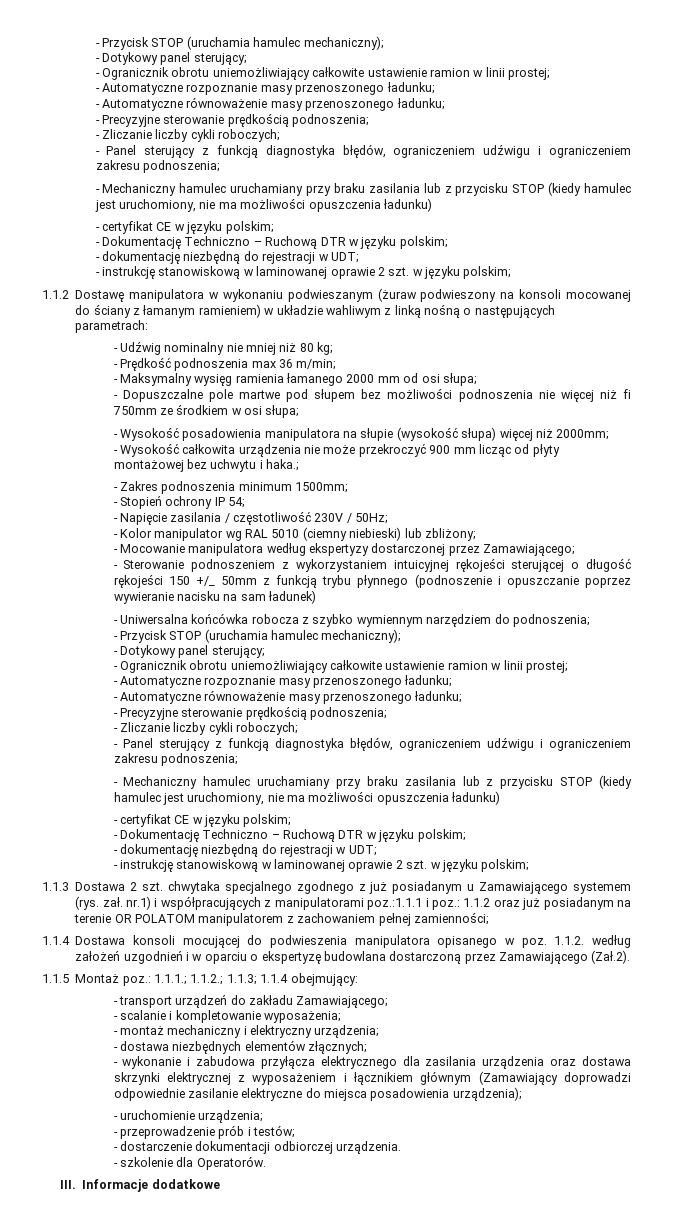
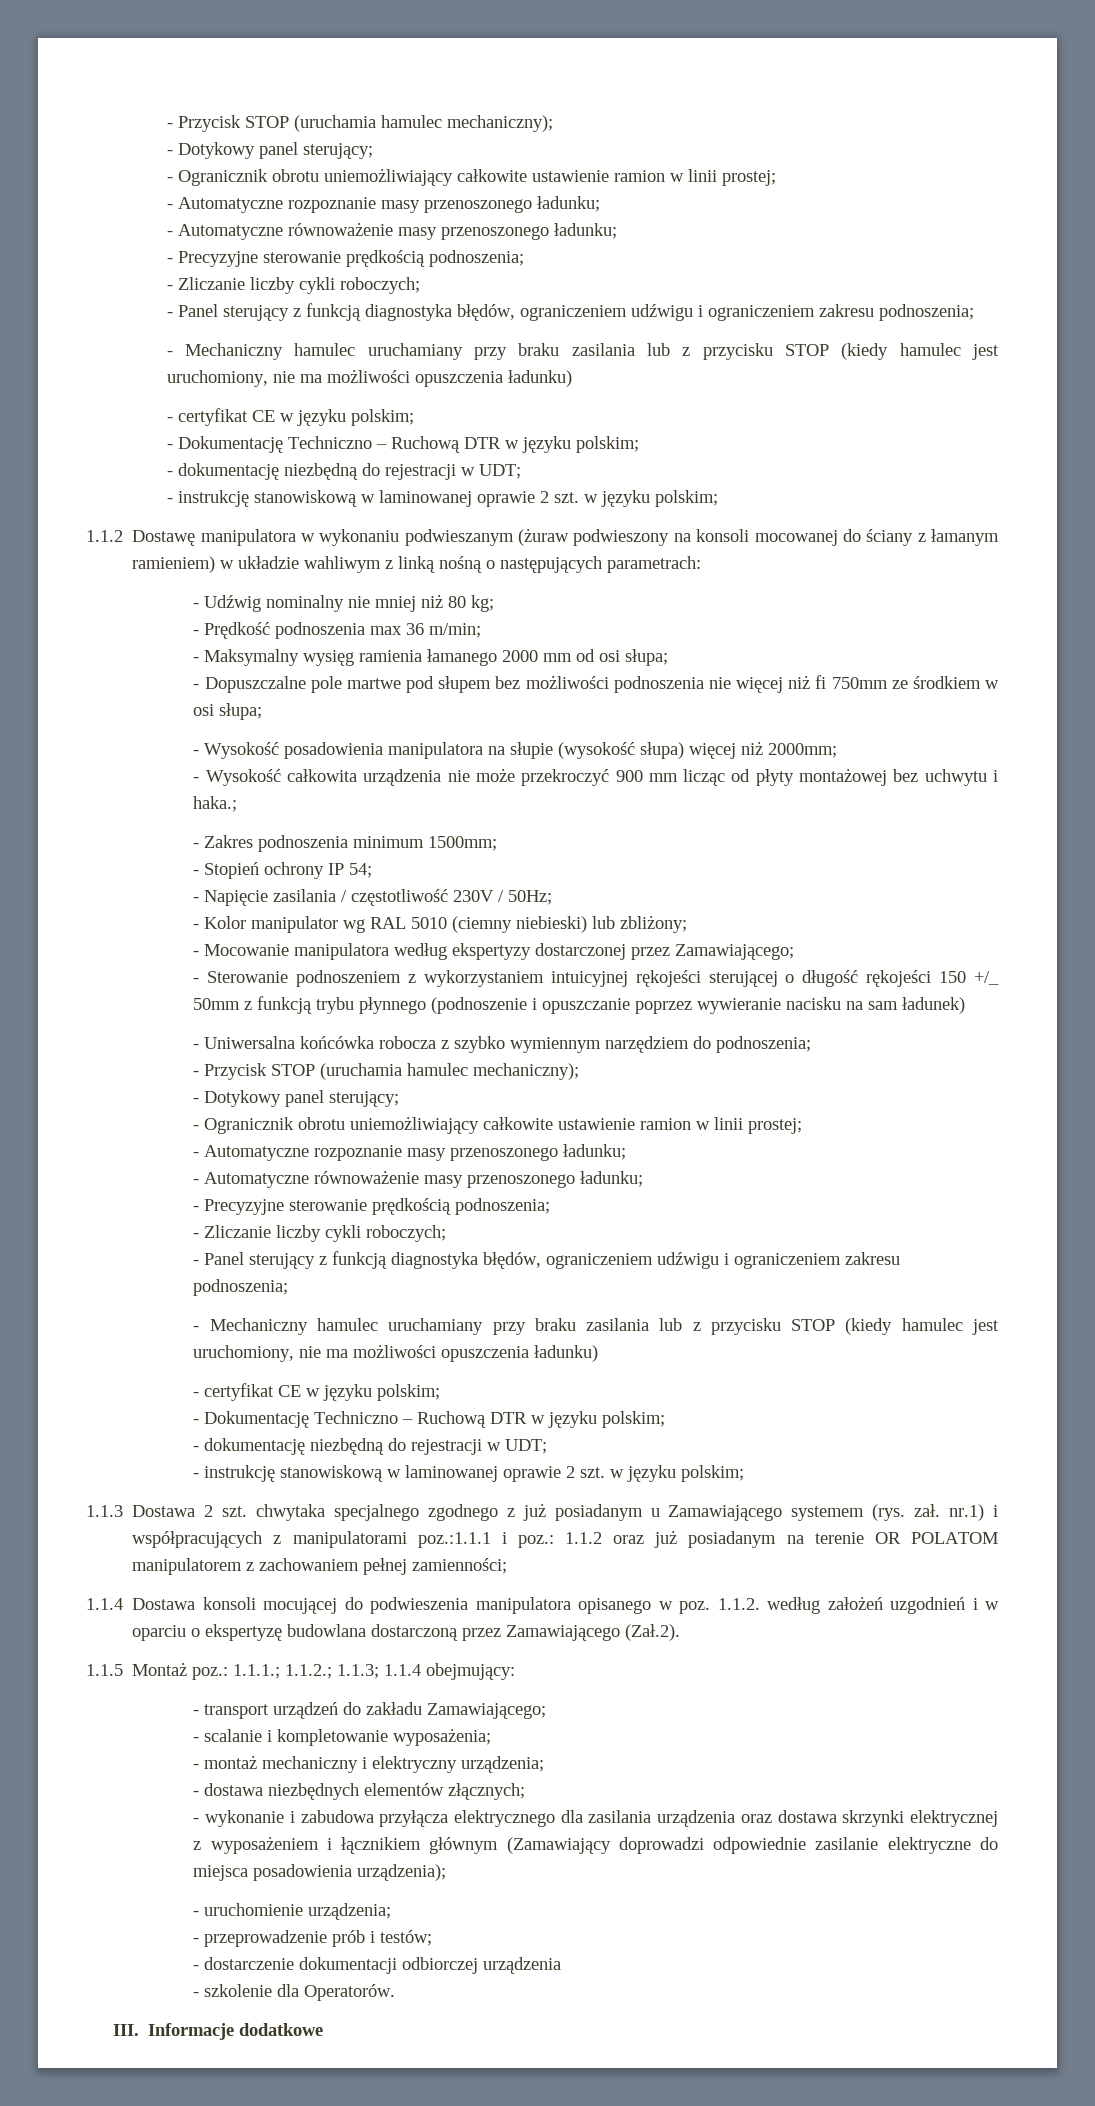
[335,1141,401,1154] urządzenia. -> [483,1957,562,1974] urządzenia

